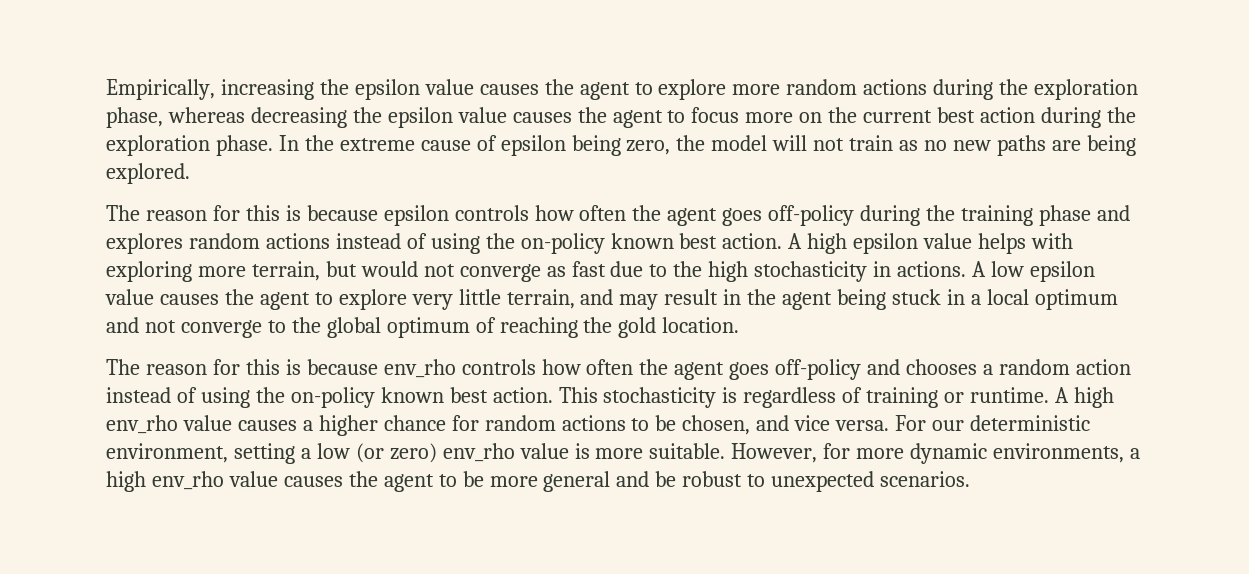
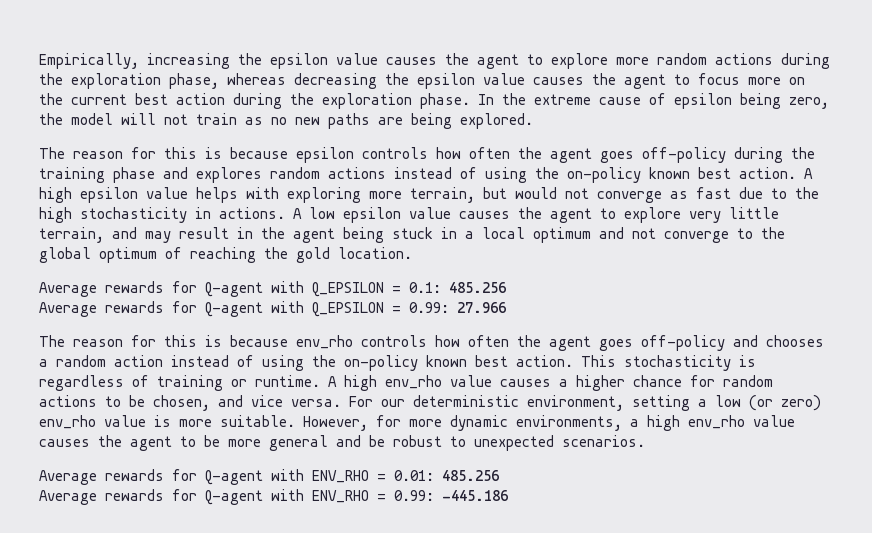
(740, 325) none -> [39,281,506,297] [39,301,506,317] // Average rewards for Q-agent with Q_EPSILON = 0.1: 485.256 // Average rewards for Q-agent with Q_EPSILON = 0.99: 27.966
(971, 479) none -> [39,469,499,485] [39,489,508,505] // Average rewards for Q-agent with ENV_RHO = 0.01: 485.256 // Average rewards for Q-agent with ENV_RHO = 0.99: -445.186

